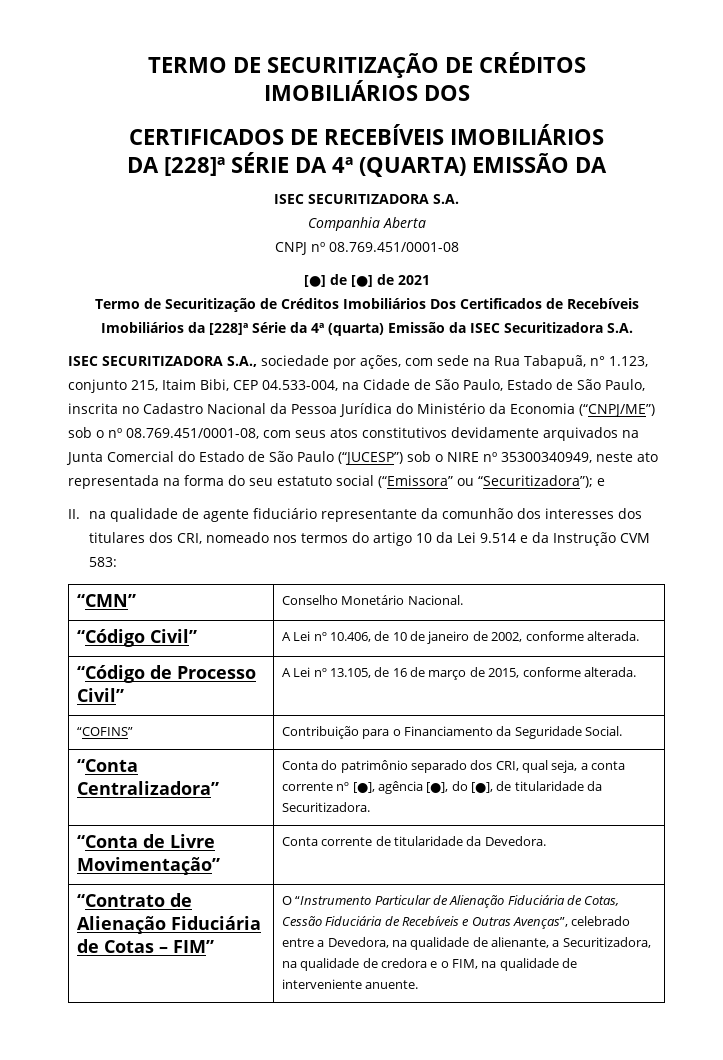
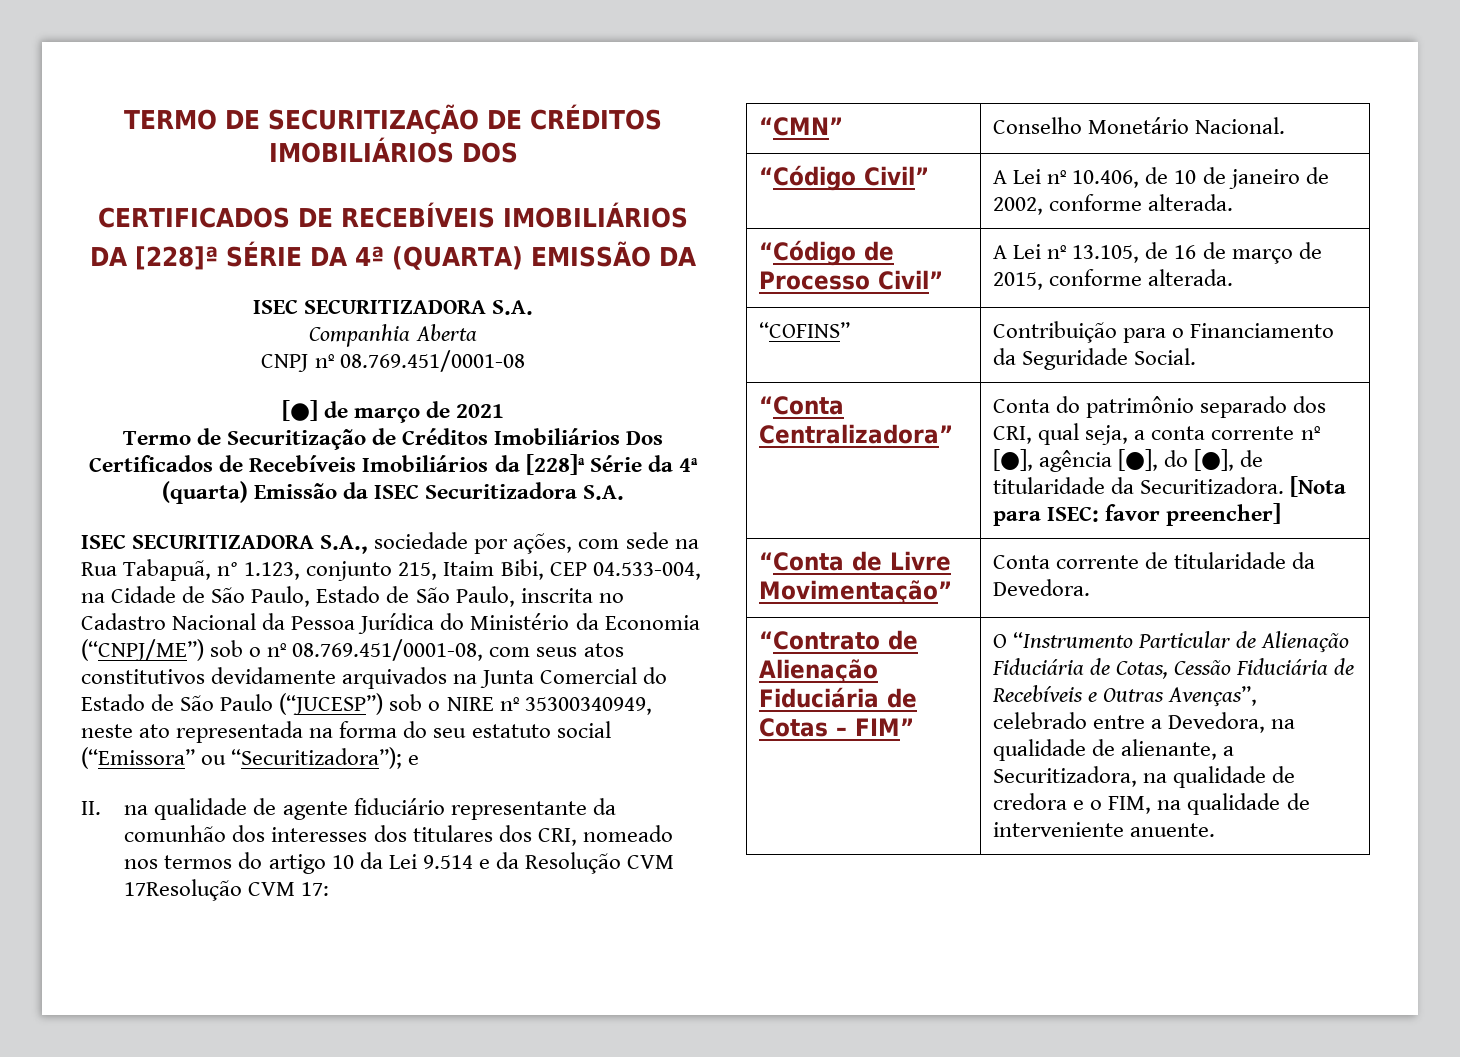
[350,275,373,287] [●] -> [353,408,420,423] março
[553,532,651,546] [89,557,118,567] Instrução CVM 583: -> [525,852,675,874] [124,879,330,901] Resolução CVM 17Resolução CVM 17:
(370, 807) none -> [1290,476,1347,497] [993,503,1282,526] [Nota para ISEC: favor preencher]

